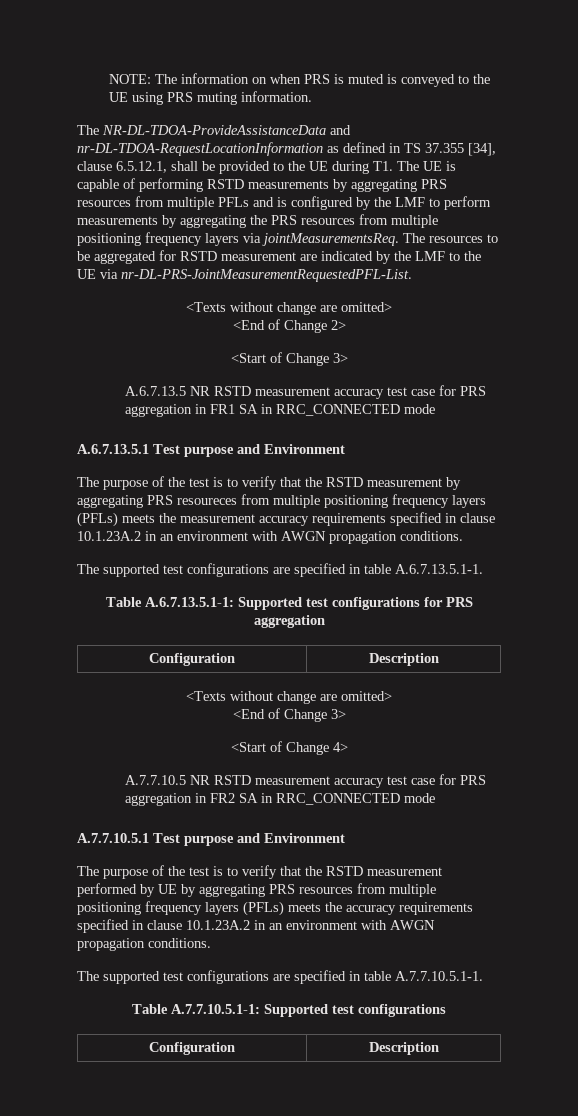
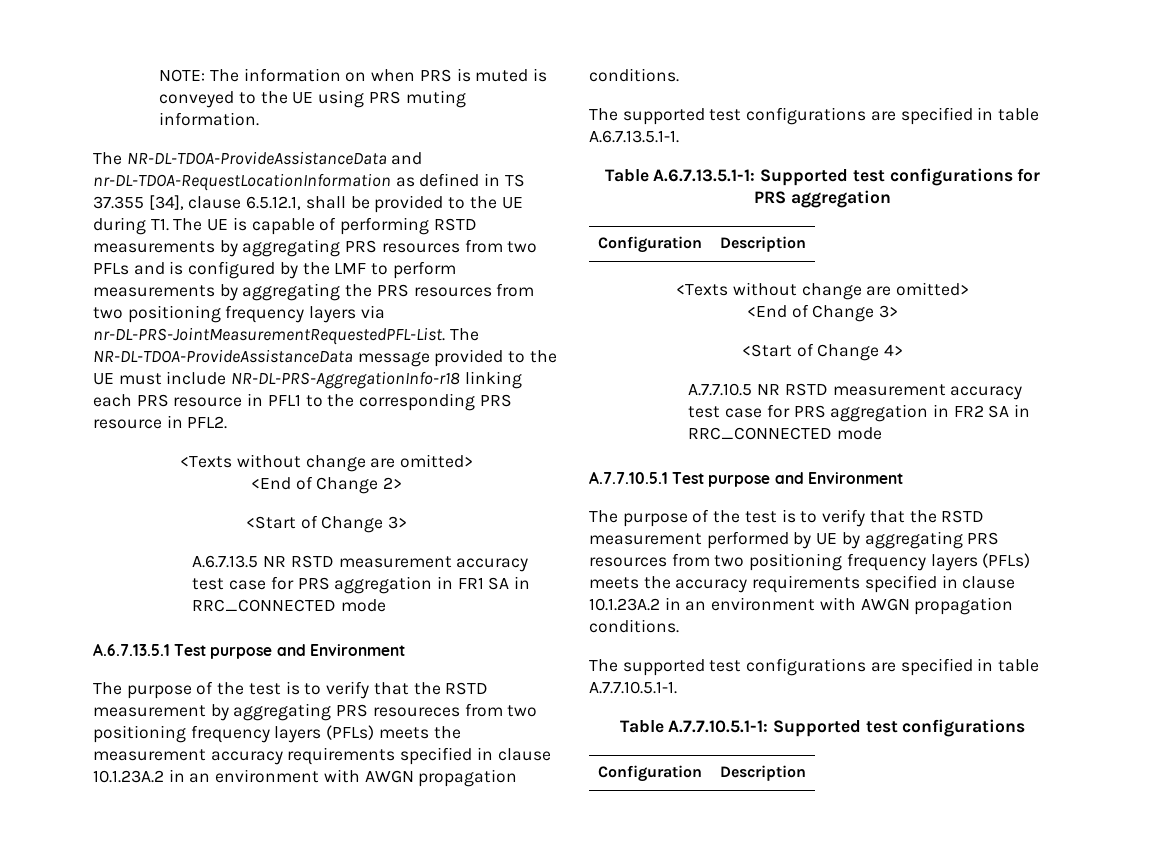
[167,197,214,210] multiple -> [507,241,538,253] two
[391,215,438,228] multiple -> [93,307,123,319] two
[262,233,498,246] [77,250,481,264] [77,269,412,282] jointMeasurementsReq. The resources to be aggregated for RSTD measurement are indicated by the LMF to the UE via nr-DL-PRS-JointMeasurementRequestedPFL-List. -> [93,327,479,345] [93,349,557,367] [93,371,522,389] [93,393,512,411] [93,415,228,429] nr-DL-PRS-JointMeasurementRequestedPFL-List. The NR-DL-TDOA-ProvideAssistanceData message provided to the UE must include NR-DL-PRS-AggregationInfo-r18 linking each PRS resource in PFL1 to the corresponding PRS resource in PFL2.
[273,495,320,508] multiple -> [507,705,538,717] two
[389,884,436,897] multiple -> [714,555,745,567] two

